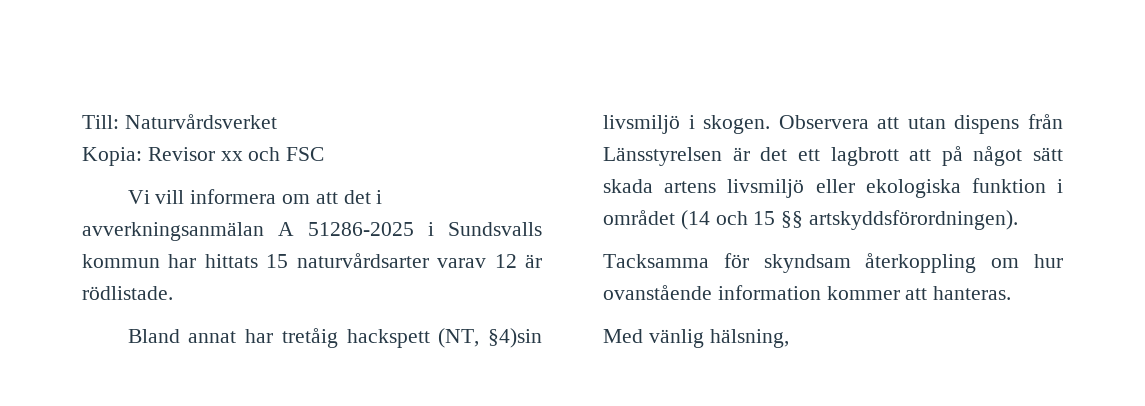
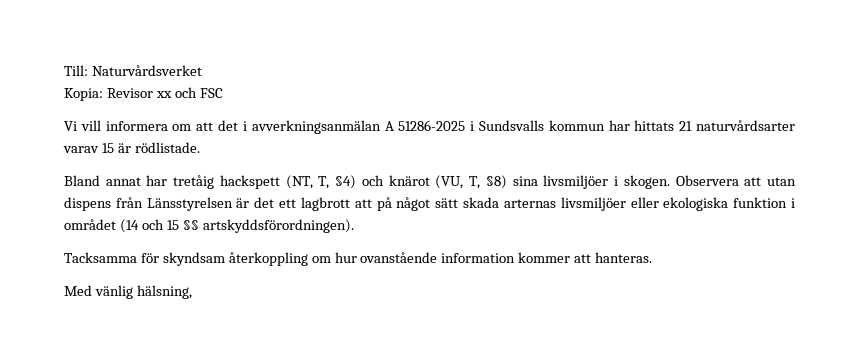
[266,254,289,268] 15 -> [679,121,693,131] 21
[494,254,517,268] 12 -> [101,143,114,153] 15
[487,328,542,348] [603,115,680,134] §4)sin livsmiljö -> [318,175,609,189] T, §4) och knärot (VU, T, §8) sina livsmiljöer
[664,179,805,198] artens livsmiljö -> [503,197,626,211] arternas livsmiljöer

